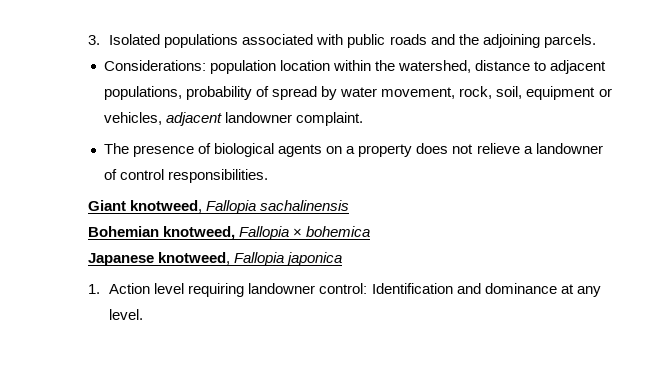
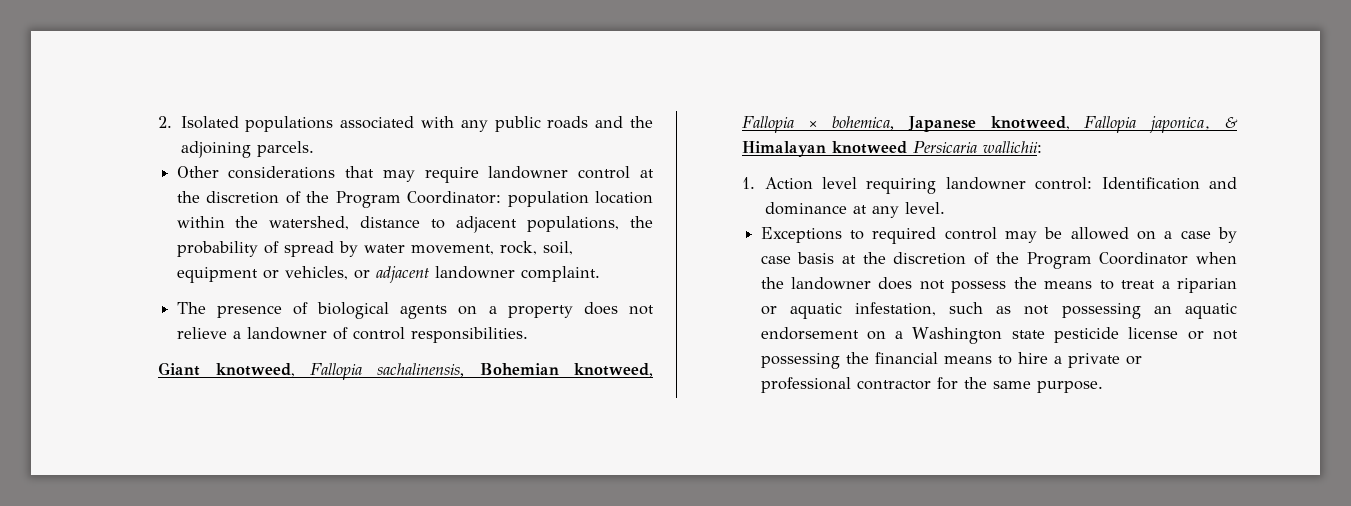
[87,35,100,45] 3. -> [158,116,173,128] 2.
(344, 39) none -> [460,120,488,132] any
[104,60,207,71] Considerations: -> [176,166,654,183] [176,191,502,208] Other considerations that may require landowner control at the discretion of the Program Coordinator:
(183, 93) none -> [630,216,653,228] the
(163, 118) none -> [353,270,370,279] or
[259,200,349,211] sachalinensis // -> [377,363,465,377] sachalinensis,
[305,226,370,237] bohemica // -> [832,116,895,130] bohemica,
[285,252,342,266] japonica -> [1149,116,1238,133] [742,141,1043,157] japonica, & Himalayan knotweed Persicaria wallichii:
(144, 314) none -> [760,227,1237,244] [760,252,1237,269] [760,277,1237,293] [760,302,1237,319] [760,327,1238,344] [760,352,1142,369] [760,377,1103,393] // Exceptions to required control may be allowed on a case by case basis at the discretion of the Program Coordinator when the landowner does not possess the means to treat a riparian or aquatic infestation, such as not possessing an aquatic endorsement on a Washington state pesticide license or not possessing the financial means to hire a private or professional contractor for the same purpose.

